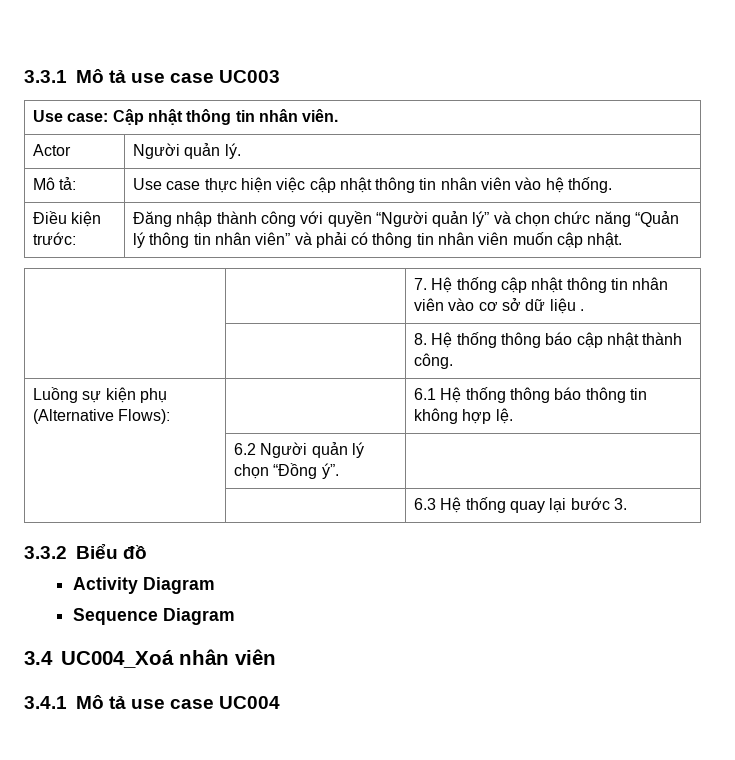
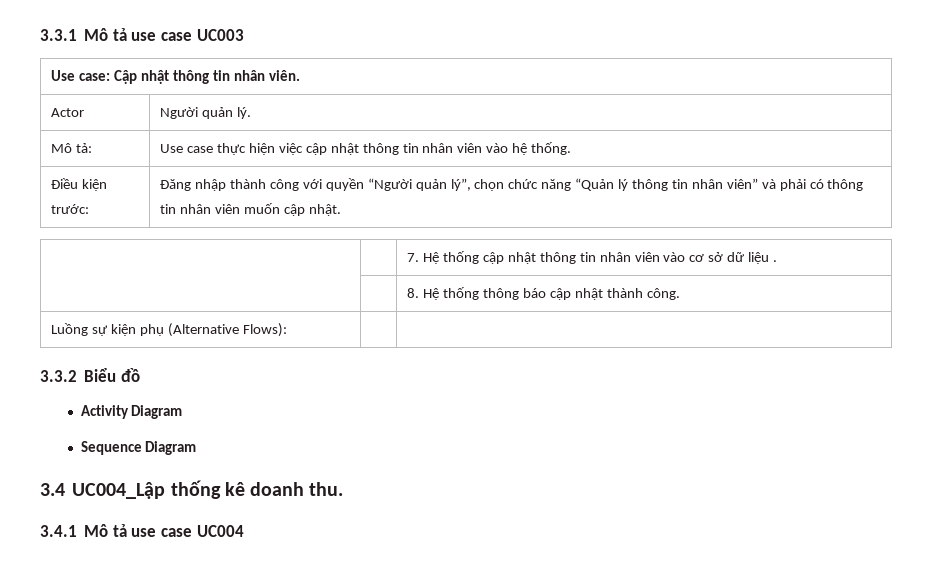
[472,211,511,227] lý” và -> [450,178,471,191] lý”,
[413,387,647,403] [413,408,513,424] [233,442,364,458] [233,463,339,479] [413,497,627,513] 6.1 Hệ thống thông báo thông tin không hợp lệ. // | 6.2 Người quản lý chọn “Đồng ý”. | // | | 6.3 Hệ thống quay lại bước 3. -> (287, 330) none
[60,649,276,668] UC004_Xoá nhân viên -> [72,480,344,499] UC004_Lập thống kê doanh thu.

